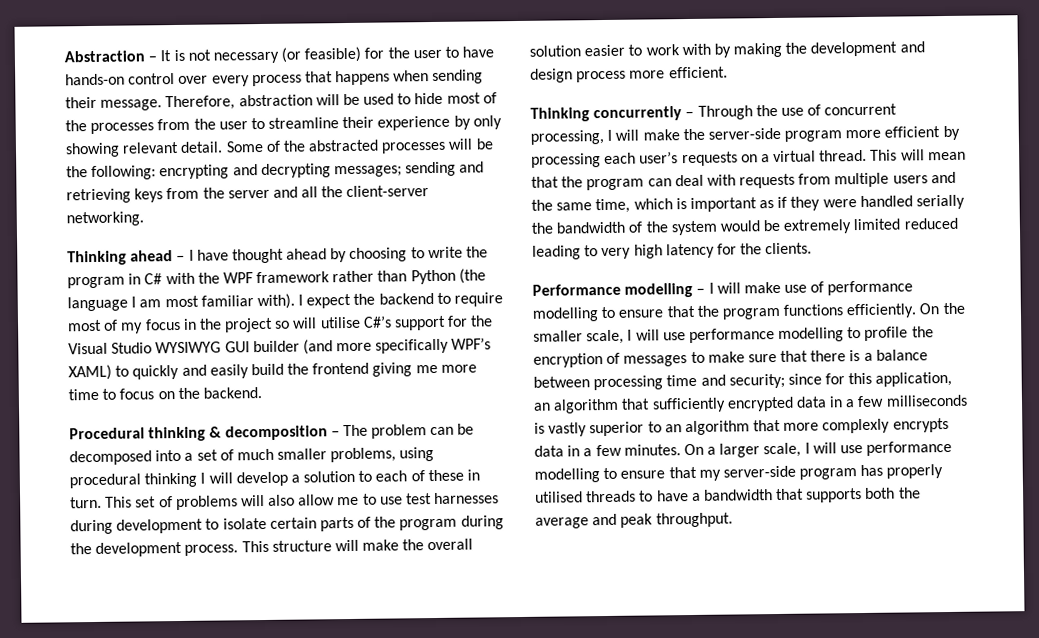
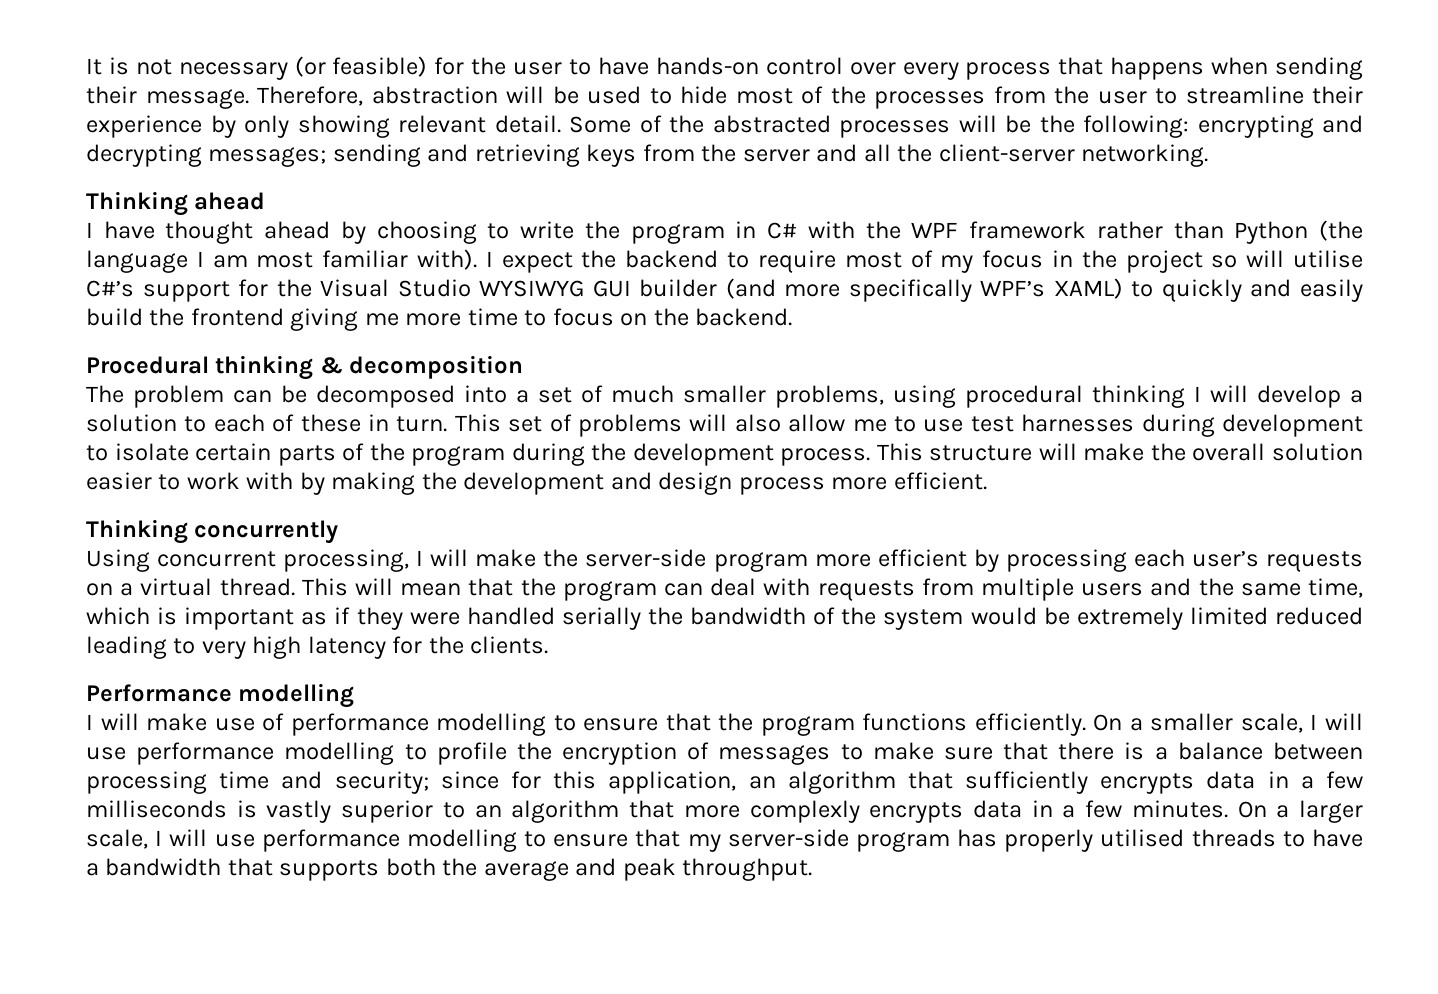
[64,50,158,63] Abstraction – -> (86, 66) none
[176,255,186,262] – -> (266, 201) //
[330,431,340,437] – -> (524, 367) //
[685,104,822,120] – Through the use of -> [86,549,150,572] // Using
[696,288,706,294] – -> (355, 695) //
[942,302,965,315] the -> [1129,718,1143,731] a
[726,396,794,412] encrypted -> [1100,773,1195,794] encrypts

